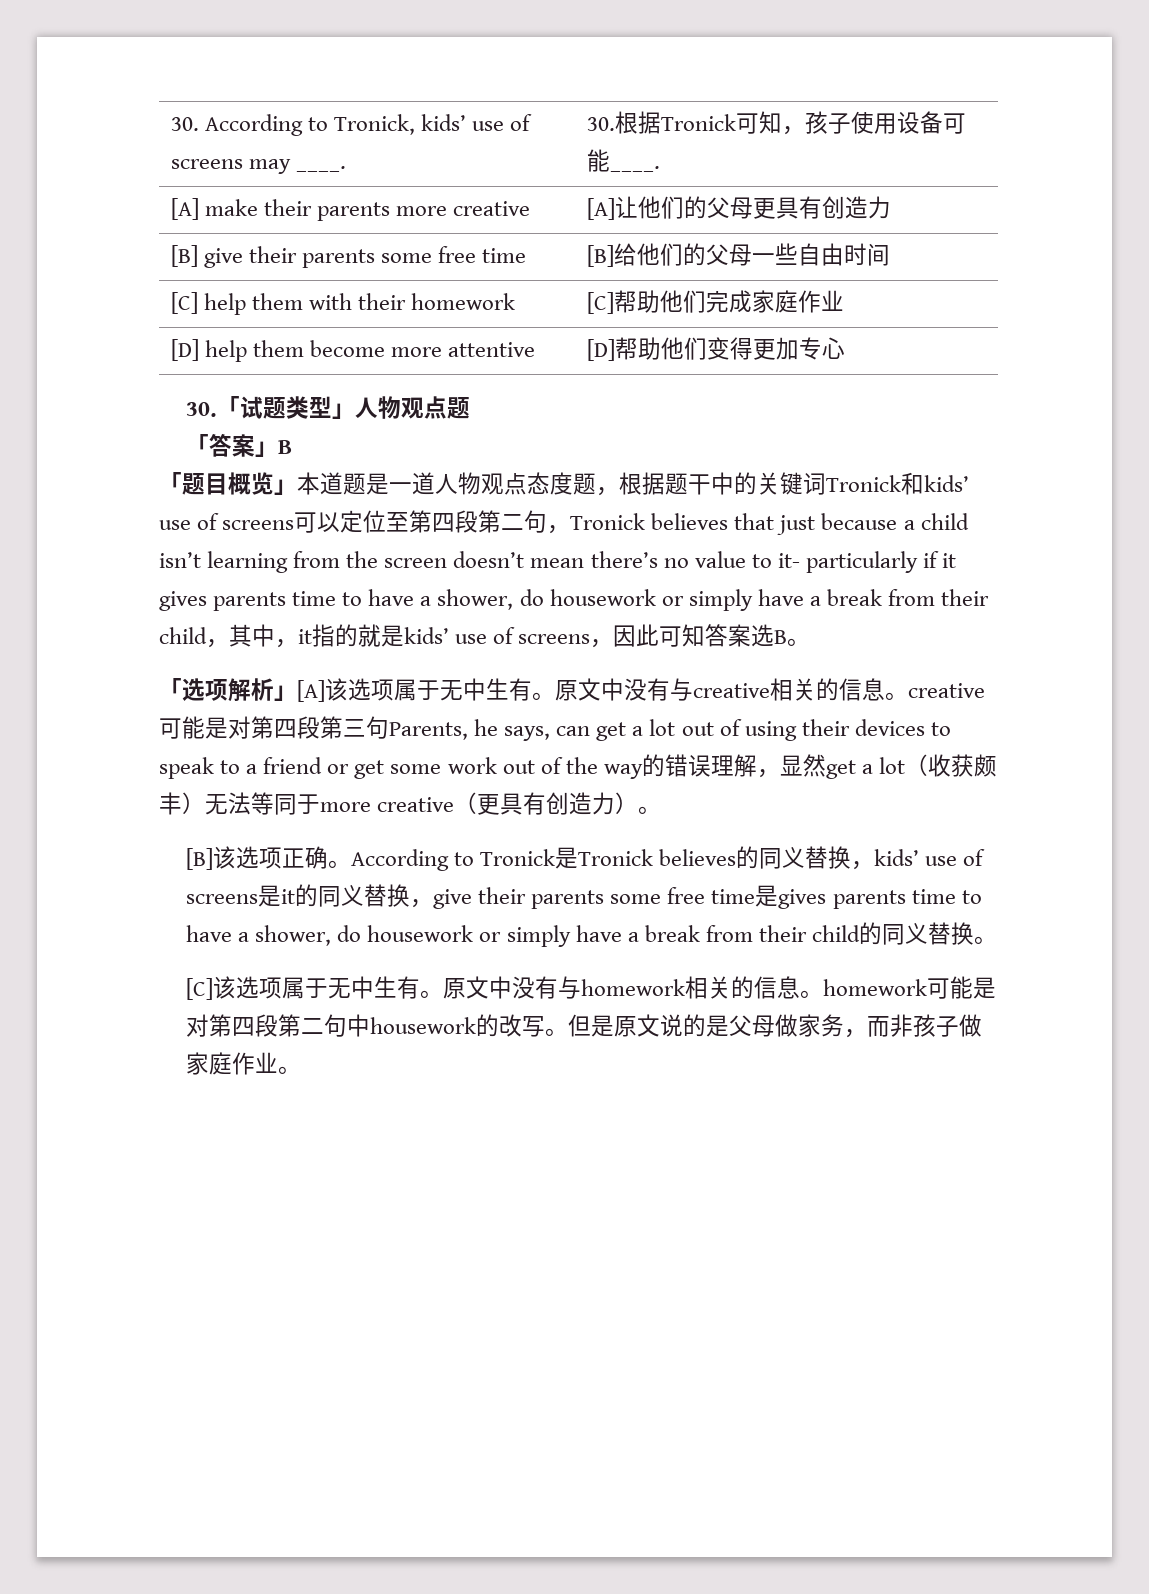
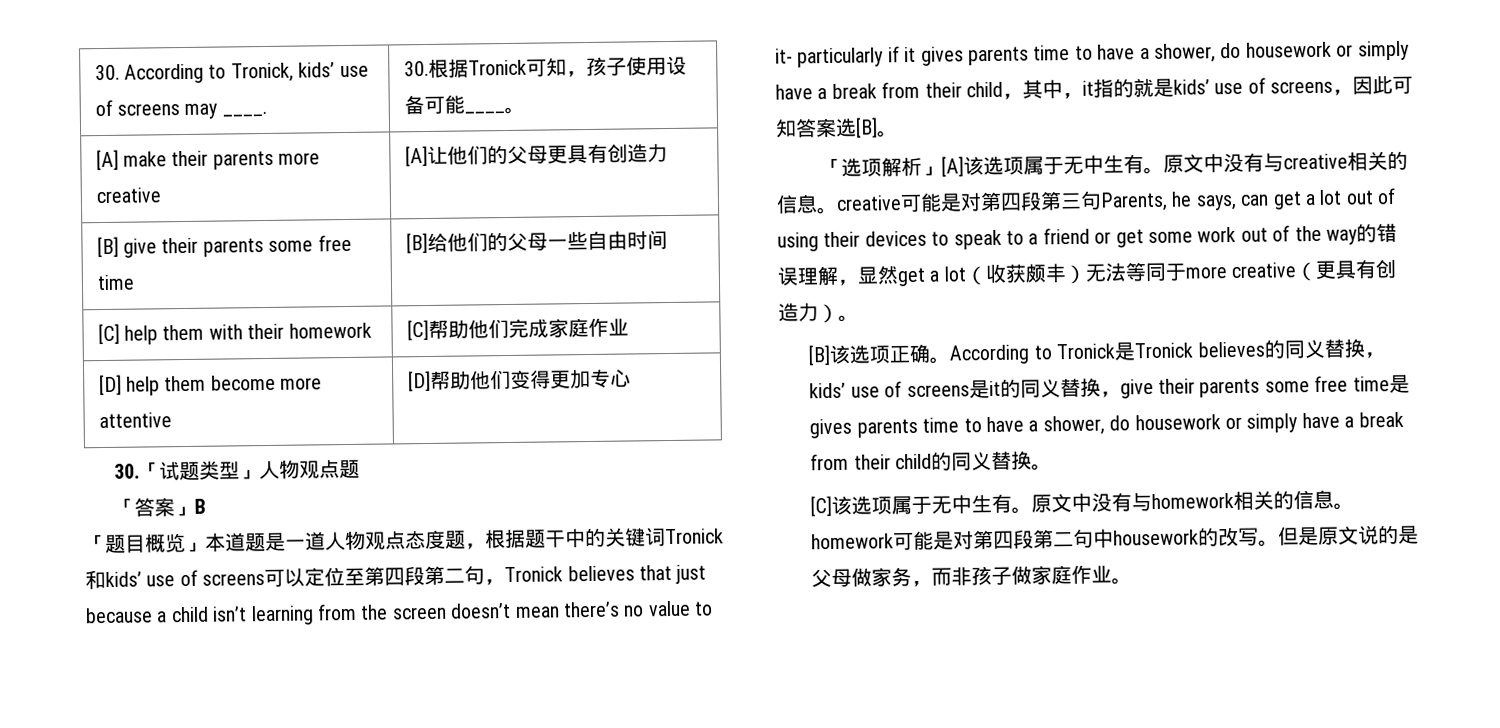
[609,166,660,172] ____. -> [463,106,525,115] ____。
[774,630,788,644] B -> [855,117,878,138] [B]

